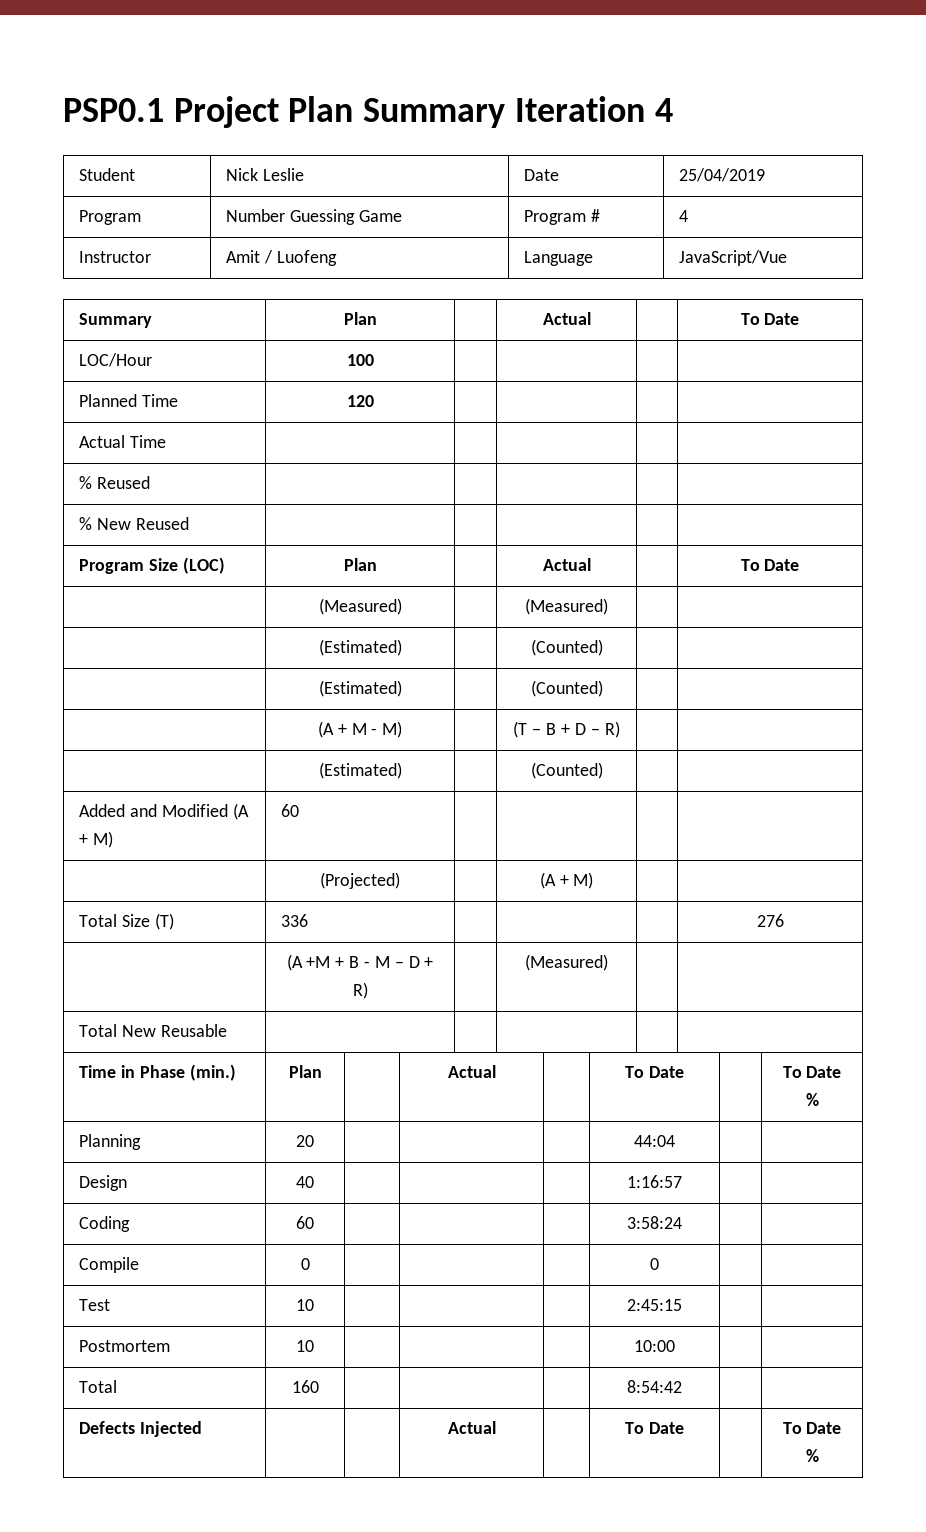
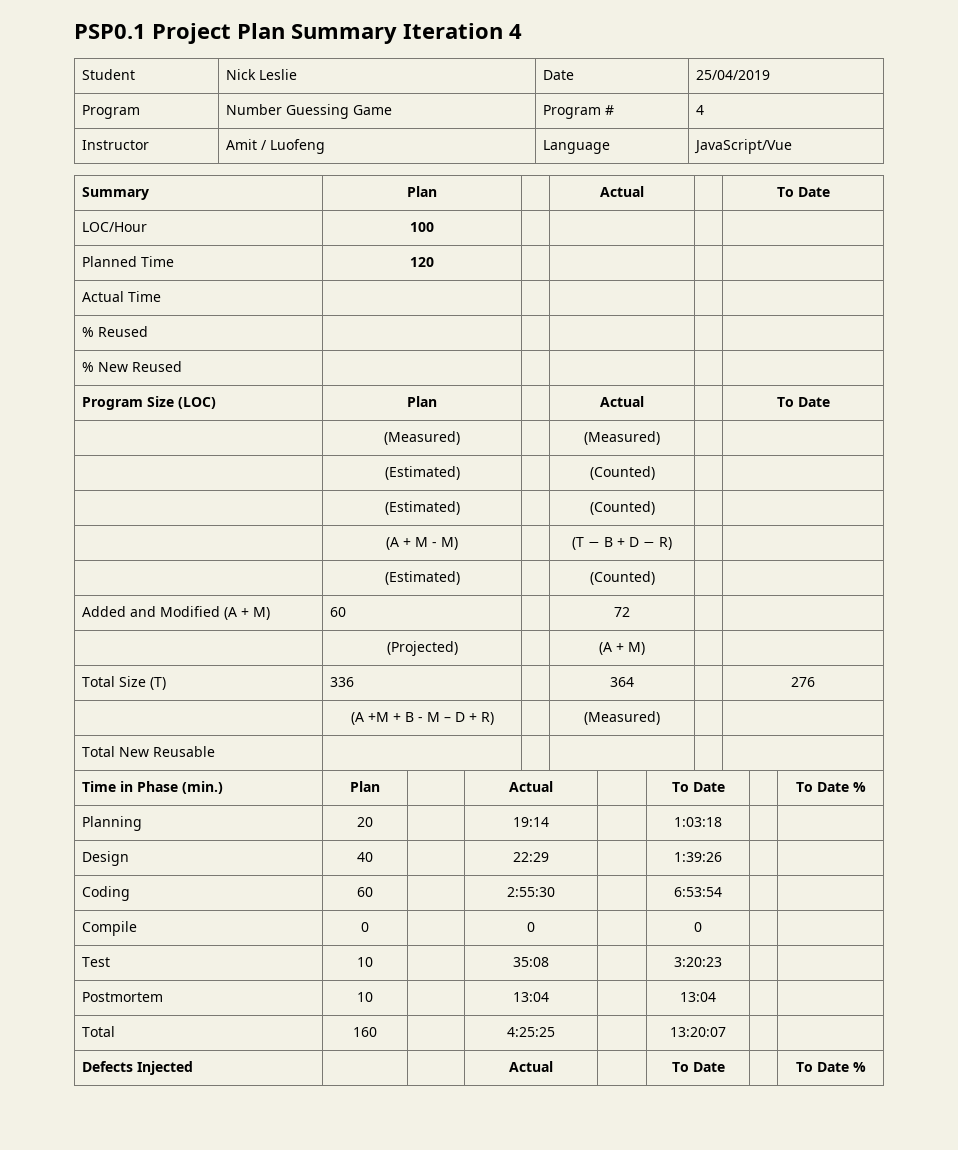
(299, 810) none -> [614,607,630,617] 72
(308, 920) none -> [610,677,634,687] 364
[634,1135,675,1147] | | 44:04 -> [513,817,549,827] [674,817,722,827] 19:14 | | 1:03:18
[627,1175,682,1188] | | 1:16:57 -> [513,852,549,862] [674,852,722,862] 22:29 | | 1:39:26
[627,1216,682,1229] | | 3:58:24 -> [507,887,555,897] [674,887,722,897] 2:55:30 | | 6:53:54
(310, 1264) none -> [527,922,535,932] 0
[627,1299,682,1311] | | 2:45:15 -> [513,957,549,967] [674,957,722,967] 35:08 | | 3:20:23
[634,1340,675,1352] | | 10:00 -> [513,992,549,1002] [680,992,716,1002] 13:04 | | 13:04
[627,1380,682,1393] | | 8:54:42 -> [507,1027,555,1037] [670,1027,726,1037] 4:25:25 | | 13:20:07

